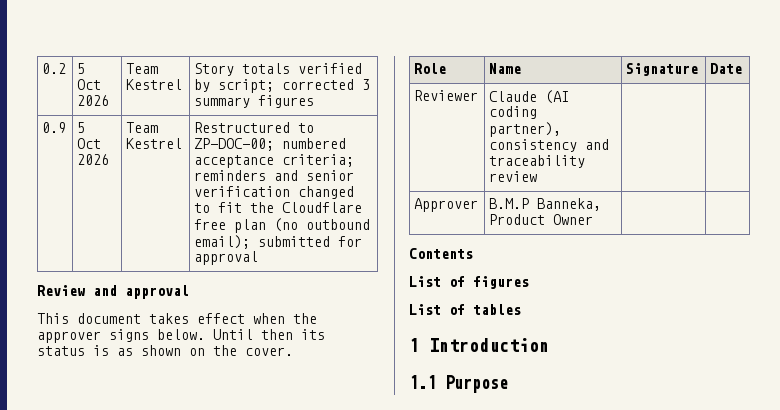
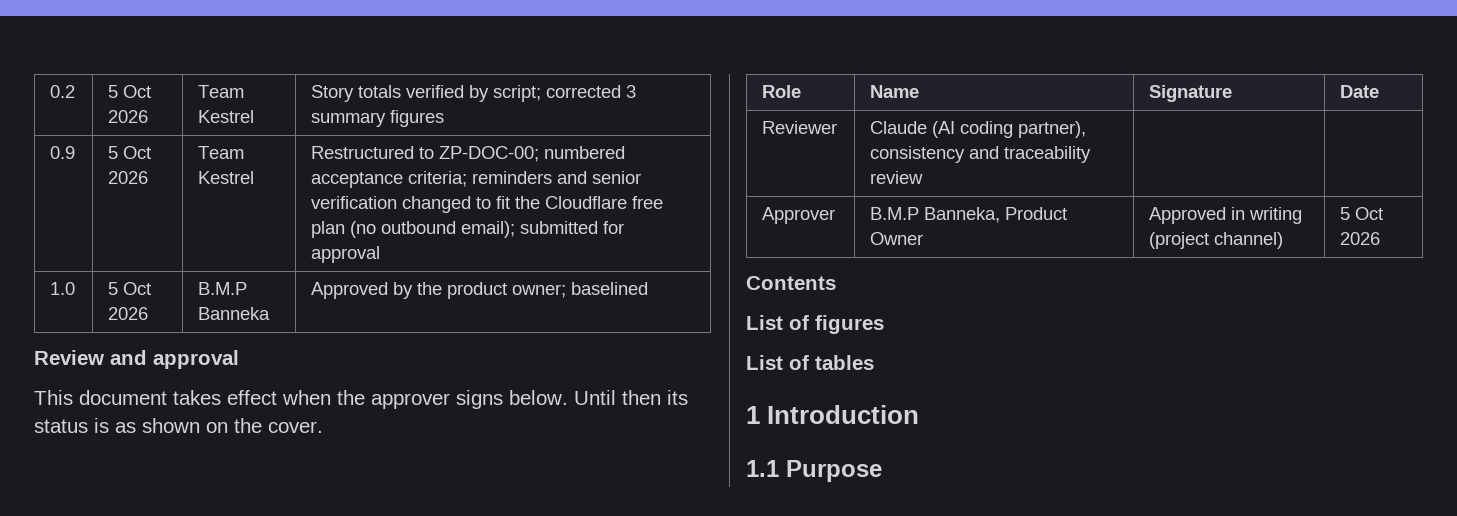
(259, 258) none -> [50,282,76,295] [108,282,152,295] [108,307,149,320] [198,282,248,295] [198,307,271,320] [311,282,649,299] // 1.0 | 5 Oct 2026 | B.M.P Banneka | Approved by the product owner; baselined
(594, 219) | -> [1149,207,1303,224] [1149,232,1284,249] [1340,207,1384,220] [1340,232,1381,245] Approved in writing (project channel) | 5 Oct 2026

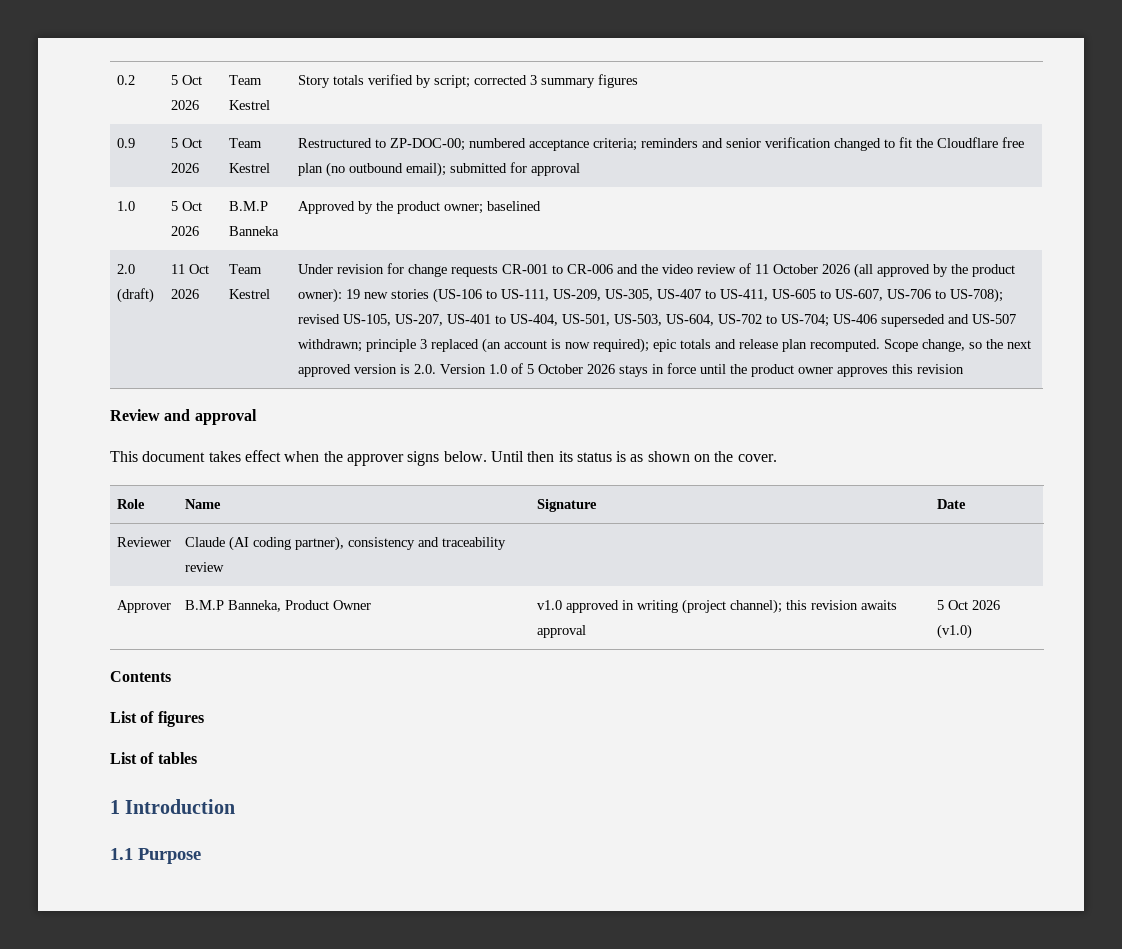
(649, 288) none -> [116,264,135,274] [116,288,154,303] [170,264,209,274] [170,289,199,299] [228,264,262,274] [228,289,270,299] [297,263,1015,278] [297,288,1003,303] [297,314,1016,327] [297,338,1031,353] [297,363,964,377] // 2.0 (draft) | 11 Oct 2026 | Team Kestrel | Under revision for change requests CR-001 to CR-006 and the video review of 11 October 2026 (all approved by the product owner): 19 new stories (US-106 to US-111, US-209, US-305, US-407 to US-411, US-605 to US-607, US-706 to US-708); revised US-105, US-207, US-401 to US-404, US-501, US-503, US-604, US-702 to US-704; US-406 superseded and US-507 withdrawn; principle 3 replaced (an account is now required); epic totals and release plan recomputed. Scope change, so the next approved version is 2.0. Version 1.0 of 5 October 2026 stays in force until the product owner approves this revision
[1149,207,1227,224] Approved -> [536,600,619,613] v1.0 approved
[1214,232,1284,249] [1340,207,1384,220] [1340,232,1381,245] channel) | 5 Oct 2026 -> [729,599,897,614] [536,625,586,638] [936,600,1000,610] [936,624,972,639] channel); this revision awaits approval | 5 Oct 2026 (v1.0)

